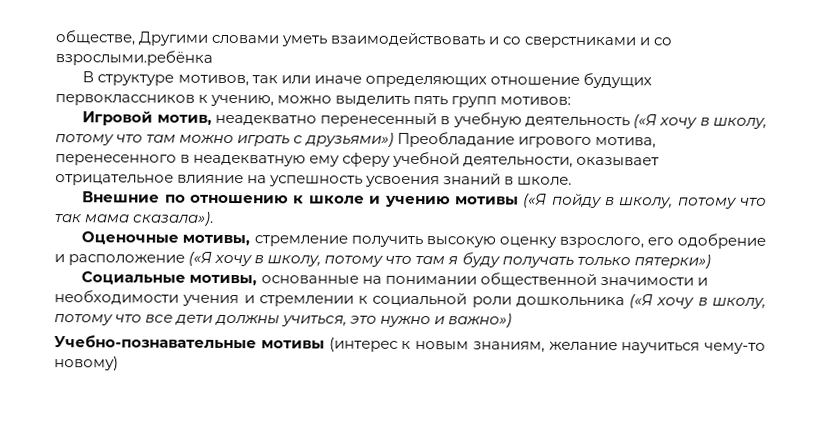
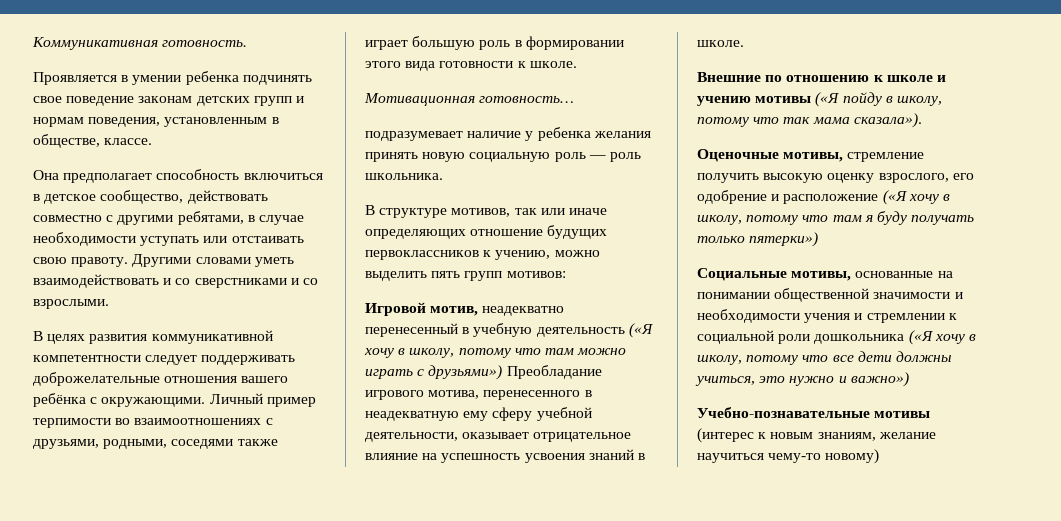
[55,30,136,46] обществе, -> [32,37,248,50] [33,71,312,85] [33,96,304,106] [33,117,279,127] [33,134,153,148] [33,169,323,183] [33,190,268,204] [33,211,304,225] [33,232,304,246] [33,257,129,267] Коммуникативная готовность. // Проявляется в умении ребенка подчинять свое поведение законам детских групп и нормам поведения, установленным в обществе, классе. // Она предполагает способность включиться в детское сообщество, действовать совместно с другими ребятами, в случае необходимости уступать или отстаивать свою правоту.
[55,50,213,66] взрослыми.ребёнка -> [33,299,109,309] [33,330,273,344] [33,355,296,365] [33,372,289,386] [33,393,316,407] [33,418,273,428] [33,439,278,449] [365,36,624,50] [365,61,577,71] [364,93,575,106] [365,127,651,141] [365,152,641,162] [365,173,443,180] взрослыми. // В целях развития коммуникативной компетентности следует поддерживать доброжелательные отношения вашего ребёнка с окружающими. Личный пример терпимости во взаимоотношениях с друзьями, родными, соседями также играет большую роль в формировании этого вида готовности к школе. // Мотивационная готовность… // подразумевает наличие у ребенка желания принять новую социальную роль — роль школьника.

